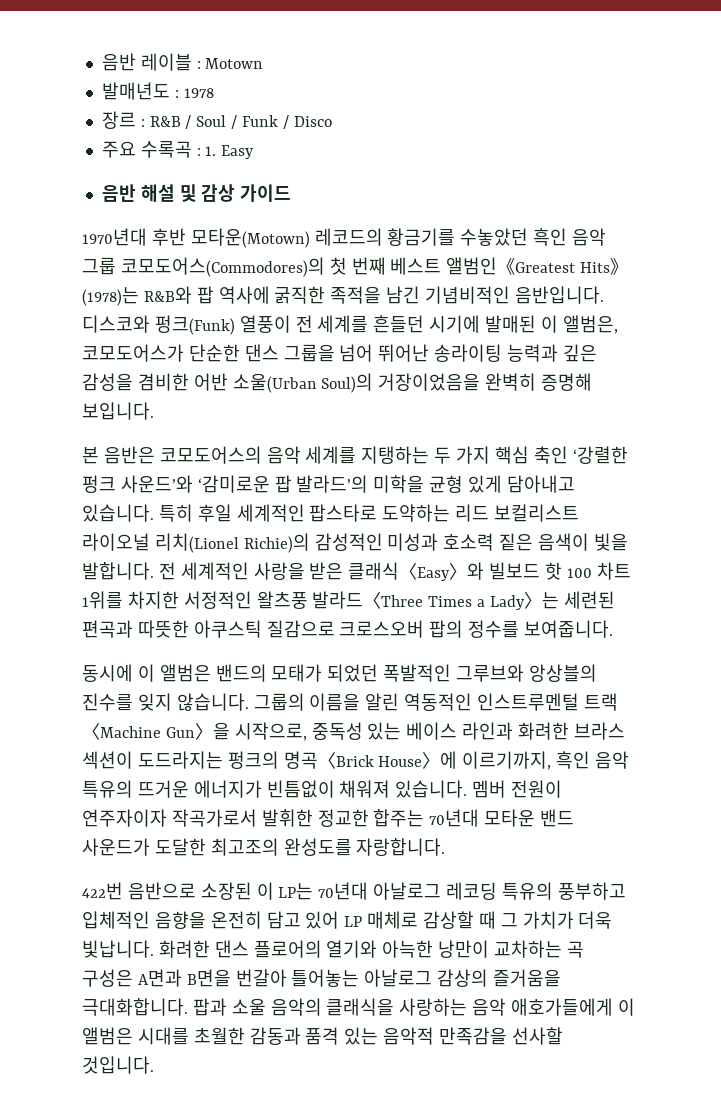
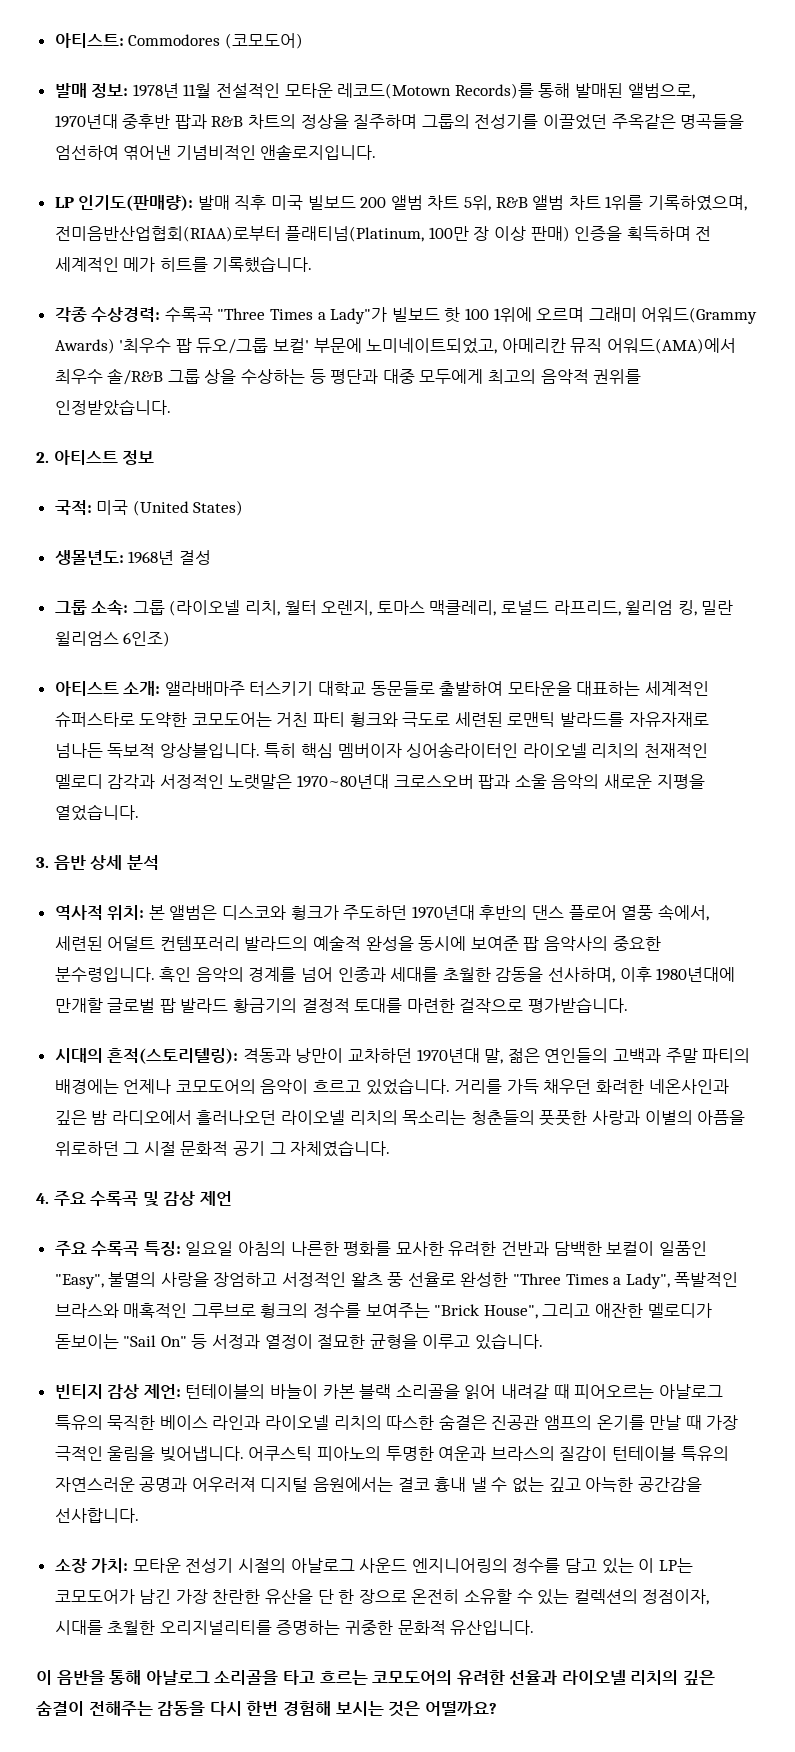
[101,53,264,71] [101,82,214,100] [101,111,332,129] [101,141,255,159] [101,184,292,202] [82,228,607,248] [82,257,629,277] [82,286,604,306] [82,315,618,335] [82,344,597,362] [82,373,593,393] [82,402,154,420] [82,446,628,464] [82,475,575,493] [82,504,580,522] [82,533,628,553] [82,562,631,581] [82,591,615,610] [82,620,614,638] [82,664,597,682] [82,693,618,711] [82,722,625,741] [82,751,630,770] [82,780,563,798] [82,809,575,827] [82,838,446,856] [82,882,626,900] [82,911,613,929] [82,940,584,958] [82,969,562,987] [82,998,635,1016] [82,1027,563,1045] [82,1056,154,1074] 음반 레이블 : Motown // 발매년도 : 1978 // 장르 : R&B / Soul / Funk / Disco // 주요 수록곡 : 1. Easy // 음반 해설 및 감상 가이드 // 1970년대 후반 모타운(Motown) 레코드의 황금기를 수놓았던 흑인 음악 그룹 코모도어스(Commodores)의 첫 번째 베스트 앨범인《Greatest Hits》(1978)는 R&B와 팝 역사에 굵직한 족적을 남긴 기념비적인 음반입니다. 디스코와 펑크(Funk) 열풍이 전 세계를 흔들던 시기에 발매된 이 앨범은, 코모도어스가 단순한 댄스 그룹을 넘어 뛰어난 송라이팅 능력과 깊은 감성을 겸비한 어반 소울(Urban Soul)의 거장이었음을 완벽히 증명해 보입니다. // 본 음반은 코모도어스의 음악 세계를 지탱하는 두 가지 핵심 축인 ‘강렬한 펑크 사운드’와 ‘감미로운 팝 발라드’의 미학을 균형 있게 담아내고 있습니다. 특히 후일 세계적인 팝스타로 도약하는 리드 보컬리스트 라이오널 리치(Lionel Richie)의 감성적인 미성과 호소력 짙은 음색이 빛을 발합니다. 전 세계적인 사랑을 받은 클래식〈Easy〉와 빌보드 핫 100 차트 1위를 차지한 서정적인 왈츠풍 발라드〈Three Times a Lady〉는 세련된 편곡과 따뜻한 아쿠스틱 질감으로 크로스오버 팝의 정수를 보여줍니다. // 동시에 이 앨범은 밴드의 모태가 되었던 폭발적인 그루브와 앙상블의 진수를 잊지 않습니다. 그룹의 이름을 알린 역동적인 인스트루멘털 트랙〈Machine Gun〉을 시작으로, 중독성 있는 베이스 라인과 화려한 브라스 섹션이 도드라지는 펑크의 명곡〈Brick House〉에 이르기까지, 흑인 음악 특유의 뜨거운 에너지가 빈틈없이 채워져 있습니다. 멤버 전원이 연주자이자 작곡가로서 발휘한 정교한 합주는 70년대 모타운 밴드 사운드가 도달한 최고조의 완성도를 자랑합니다. // 422번 음반으로 소장된 이 LP는 70년대 아날로그 레코딩 특유의 풍부하고 입체적인 음향을 온전히 담고 있어 LP 매체로 감상할 때 그 가치가 더욱 빛납니다. 화려한 댄스 플로어의 열기와 아늑한 낭만이 교차하는 곡 구성은 A면과 B면을 번갈아 틀어놓는 아날로그 감상의 즐거움을 극대화합니다. 팝과 소울 음악의 클래식을 사랑하는 음악 애호가들에게 이 앨범은 시대를 초월한 감동과 품격 있는 음악적 만족감을 선사할 것입니다. -> [54,33,303,49] [54,83,695,99] [54,114,745,130] [54,144,377,160] [54,195,747,211] [54,226,712,242] [54,256,313,273] [54,307,758,324] [54,338,737,354] [54,368,642,385] [54,399,171,416] [36,450,155,465] [54,500,244,516] [54,550,211,565] [54,600,734,616] [54,631,171,647] [54,681,710,696] [54,712,709,727] [54,742,709,758] [54,774,705,790] [54,804,139,821] [36,855,159,870] [54,904,709,921] [54,935,661,951] [54,967,736,983] [54,997,629,1013] [54,1048,751,1064] [54,1078,729,1095] [54,1110,746,1126] [54,1140,391,1157] [36,1191,232,1207] [54,1241,707,1256] [54,1272,739,1289] [54,1303,712,1319] [54,1333,544,1350] [54,1384,723,1399] [54,1414,739,1430] [54,1446,729,1462] [54,1477,702,1493] [54,1508,139,1523] [54,1558,693,1574] [54,1589,710,1605] [54,1620,535,1635] [36,1670,716,1685] [36,1701,497,1717] 아티스트: Commodores (코모도어) // 발매 정보: 1978년 11월 전설적인 모타운 레코드(Motown Records)를 통해 발매된 앨범으로, 1970년대 중후반 팝과 R&B 차트의 정상을 질주하며 그룹의 전성기를 이끌었던 주옥같은 명곡들을 엄선하여 엮어낸 기념비적인 앤솔로지입니다. // LP 인기도(판매량): 발매 직후 미국 빌보드 200 앨범 차트 5위, R&B 앨범 차트 1위를 기록하였으며, 전미음반산업협회(RIAA)로부터 플래티넘(Platinum, 100만 장 이상 판매) 인증을 획득하며 전 세계적인 메가 히트를 기록했습니다. // 각종 수상경력: 수록곡 "Three Times a Lady"가 빌보드 핫 100 1위에 오르며 그래미 어워드(Grammy Awards) '최우수 팝 듀오/그룹 보컬' 부문에 노미네이트되었고, 아메리칸 뮤직 어워드(AMA)에서 최우수 솔/R&B 그룹 상을 수상하는 등 평단과 대중 모두에게 최고의 음악적 권위를 인정받았습니다. // 2. 아티스트 정보 // 국적: 미국 (United States) // 생몰년도: 1968년 결성 // 그룹 소속: 그룹 (라이오넬 리치, 월터 오렌지, 토마스 맥클레리, 로널드 라프리드, 윌리엄 킹, 밀란 윌리엄스 6인조) // 아티스트 소개: 앨라배마주 터스키기 대학교 동문들로 출발하여 모타운을 대표하는 세계적인 슈퍼스타로 도약한 코모도어는 거친 파티 훵크와 극도로 세련된 로맨틱 발라드를 자유자재로 넘나든 독보적 앙상블입니다. 특히 핵심 멤버이자 싱어송라이터인 라이오넬 리치의 천재적인 멜로디 감각과 서정적인 노랫말은 1970~80년대 크로스오버 팝과 소울 음악의 새로운 지평을 열었습니다. // 3. 음반 상세 분석 // 역사적 위치: 본 앨범은 디스코와 훵크가 주도하던 1970년대 후반의 댄스 플로어 열풍 속에서, 세련된 어덜트 컨템포러리 발라드의 예술적 완성을 동시에 보여준 팝 음악사의 중요한 분수령입니다. 흑인 음악의 경계를 넘어 인종과 세대를 초월한 감동을 선사하며, 이후 1980년대에 만개할 글로벌 팝 발라드 황금기의 결정적 토대를 마련한 걸작으로 평가받습니다. // 시대의 흔적(스토리텔링): 격동과 낭만이 교차하던 1970년대 말, 젊은 연인들의 고백과 주말 파티의 배경에는 언제나 코모도어의 음악이 흐르고 있었습니다. 거리를 가득 채우던 화려한 네온사인과 깊은 밤 라디오에서 흘러나오던 라이오넬 리치의 목소리는 청춘들의 풋풋한 사랑과 이별의 아픔을 위로하던 그 시절 문화적 공기 그 자체였습니다. // 4. 주요 수록곡 및 감상 제언 // 주요 수록곡 특징: 일요일 아침의 나른한 평화를 묘사한 유려한 건반과 담백한 보컬이 일품인 "Easy", 불멸의 사랑을 장엄하고 서정적인 왈츠 풍 선율로 완성한 "Three Times a Lady", 폭발적인 브라스와 매혹적인 그루브로 훵크의 정수를 보여주는 "Brick House", 그리고 애잔한 멜로디가 돋보이는 "Sail On" 등 서정과 열정이 절묘한 균형을 이루고 있습니다. // 빈티지 감상 제언: 턴테이블의 바늘이 카본 블랙 소리골을 읽어 내려갈 때 피어오르는 아날로그 특유의 묵직한 베이스 라인과 라이오넬 리치의 따스한 숨결은 진공관 앰프의 온기를 만날 때 가장 극적인 울림을 빚어냅니다. 어쿠스틱 피아노의 투명한 여운과 브라스의 질감이 턴테이블 특유의 자연스러운 공명과 어우러져 디지털 음원에서는 결코 흉내 낼 수 없는 깊고 아늑한 공간감을 선사합니다. // 소장 가치: 모타운 전성기 시절의 아날로그 사운드 엔지니어링의 정수를 담고 있는 이 LP는 코모도어가 남긴 가장 찬란한 유산을 단 한 장으로 온전히 소유할 수 있는 컬렉션의 정점이자, 시대를 초월한 오리지널리티를 증명하는 귀중한 문화적 유산입니다. // 이 음반을 통해 아날로그 소리골을 타고 흐르는 코모도어의 유려한 선율과 라이오넬 리치의 깊은 숨결이 전해주는 감동을 다시 한번 경험해 보시는 것은 어떨까요?

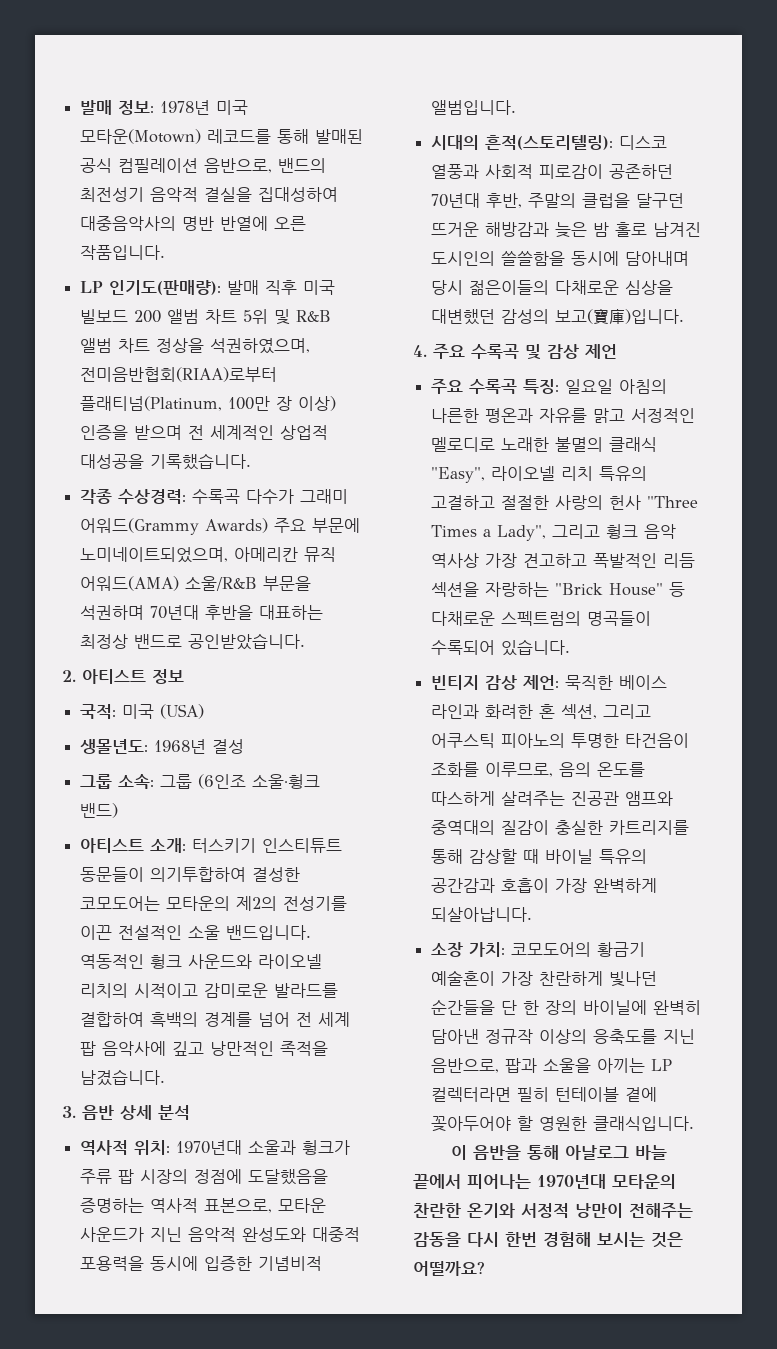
[54,33,303,49] [54,83,695,99] [54,114,745,130] [54,144,377,160] 아티스트: Commodores (코모도어) // 발매 정보: 1978년 11월 전설적인 모타운 레코드(Motown Records)를 통해 발매된 앨범으로, 1970년대 중후반 팝과 R&B 차트의 정상을 질주하며 그룹의 전성기를 이끌었던 주옥같은 명곡들을 엄선하여 엮어낸 기념비적인 앤솔로지입니다. -> [80,100,249,115] [80,129,364,144] [80,158,327,173] [80,187,339,202] [80,216,307,231] [80,245,166,260] 발매 정보: 1978년 미국 모타운(Motown) 레코드를 통해 발매된 공식 컴필레이션 음반으로, 밴드의 최전성기 음악적 결실을 집대성하여 대중음악사의 명반 반열에 오른 작품입니다.
[464,195,492,211] 5위, -> [243,309,291,325] 5위 및
[605,195,747,211] [54,226,712,242] [54,256,313,273] [54,307,758,324] [54,338,737,354] [54,368,642,385] [54,399,171,416] 1위를 기록하였으며, 전미음반산업협회(RIAA)로부터 플래티넘(Platinum, 100만 장 이상 판매) 인증을 획득하며 전 세계적인 메가 히트를 기록했습니다. // 각종 수상경력: 수록곡 "Three Times a Lady"가 빌보드 핫 100 1위에 오르며 그래미 어워드(Grammy Awards) '최우수 팝 듀오/그룹 보컬' 부문에 노미네이트되었고, 아메리칸 뮤직 어워드(AMA)에서 최우수 솔/R&B 그룹 상을 수상하는 등 평단과 대중 모두에게 최고의 음악적 권위를 인정받았습니다. -> [156,338,311,354] [80,367,278,382] [80,396,337,411] [80,425,329,440] [80,453,252,470] [80,489,349,504] [80,518,361,535] [80,547,337,563] [80,576,312,591] [80,605,324,620] [80,633,306,650] 정상을 석권하였으며, 전미음반협회(RIAA)로부터 플래티넘(Platinum, 100만 장 이상) 인증을 받으며 전 세계적인 상업적 대성공을 기록했습니다. // 각종 수상경력: 수록곡 다수가 그래미 어워드(Grammy Awards) 주요 부문에 노미네이트되었으며, 아메리칸 뮤직 어워드(AMA) 소울/R&B 부문을 석권하며 70년대 후반을 대표하는 최정상 밴드로 공인받았습니다.
[132,500,244,516] (United States) -> [160,704,205,719] (USA)
[169,600,734,616] [54,631,171,647] [54,681,710,696] [54,712,709,727] [54,742,709,758] [54,774,705,790] [54,804,139,821] (라이오넬 리치, 월터 오렌지, 토마스 맥클레리, 로널드 라프리드, 윌리엄 킹, 밀란 윌리엄스 6인조) // 아티스트 소개: 앨라배마주 터스키기 대학교 동문들로 출발하여 모타운을 대표하는 세계적인 슈퍼스타로 도약한 코모도어는 거친 파티 훵크와 극도로 세련된 로맨틱 발라드를 자유자재로 넘나든 독보적 앙상블입니다. 특히 핵심 멤버이자 싱어송라이터인 라이오넬 리치의 천재적인 멜로디 감각과 서정적인 노랫말은 1970~80년대 크로스오버 팝과 소울 음악의 새로운 지평을 열었습니다. -> [198,774,321,789] [80,803,119,818] [80,838,343,853] [80,867,301,882] [80,896,348,911] [80,925,312,940] [80,954,323,969] [80,983,339,998] [80,1012,351,1027] [80,1041,329,1056] [80,1069,166,1086] (6인조 소울·훵크 밴드) // 아티스트 소개: 터스키기 인스티튜트 동문들이 의기투합하여 결성한 코모도어는 모타운의 제2의 전성기를 이끈 전설적인 소울 밴드입니다. 역동적인 훵크 사운드와 라이오넬 리치의 시적이고 감미로운 발라드를 결합하여 흑백의 경계를 넘어 전 세계 팝 음악사에 깊고 낭만적인 족적을 남겼습니다.
[148,904,709,921] [54,935,661,951] [54,967,736,983] [54,997,629,1013] [54,1048,751,1064] [54,1078,729,1095] [54,1110,746,1126] [54,1140,391,1157] 본 앨범은 디스코와 훵크가 주도하던 1970년대 후반의 댄스 플로어 열풍 속에서, 세련된 어덜트 컨템포러리 발라드의 예술적 완성을 동시에 보여준 팝 음악사의 중요한 분수령입니다. 흑인 음악의 경계를 넘어 인종과 세대를 초월한 감동을 선사하며, 이후 1980년대에 만개할 글로벌 팝 발라드 황금기의 결정적 토대를 마련한 걸작으로 평가받습니다. // 시대의 흔적(스토리텔링): 격동과 낭만이 교차하던 1970년대 말, 젊은 연인들의 고백과 주말 파티의 배경에는 언제나 코모도어의 음악이 흐르고 있었습니다. 거리를 가득 채우던 화려한 네온사인과 깊은 밤 라디오에서 흘러나오던 라이오넬 리치의 목소리는 청춘들의 풋풋한 사랑과 이별의 아픔을 위로하던 그 시절 문화적 공기 그 자체였습니다. -> [176,1140,351,1155] [80,1169,329,1185] [80,1198,327,1213] [80,1227,361,1242] [80,1256,323,1271] [431,100,517,115] [431,135,668,150] [431,164,674,179] [431,193,685,208] [431,222,702,238] [431,251,690,266] [431,280,674,295] [431,309,685,325] 1970년대 소울과 훵크가 주류 팝 시장의 정점에 도달했음을 증명하는 역사적 표본으로, 모타운 사운드가 지닌 음악적 완성도와 대중적 포용력을 동시에 입증한 기념비적 앨범입니다. // 시대의 흔적(스토리텔링): 디스코 열풍과 사회적 피로감이 공존하던 70년대 후반, 주말의 클럽을 달구던 뜨거운 해방감과 늦은 밤 홀로 남겨진 도시인의 쓸쓸함을 동시에 담아내며 당시 젊은이들의 다채로운 심상을 대변했던 감성의 보고(寶庫)입니다.
[343,1241,707,1256] [54,1272,739,1289] [54,1303,712,1319] [54,1333,544,1350] [54,1384,723,1399] [54,1414,739,1430] [54,1446,729,1462] [54,1477,702,1493] [54,1508,139,1523] [54,1558,693,1574] [54,1589,710,1605] [54,1620,535,1635] [36,1670,716,1685] [36,1701,84,1716] 평화를 묘사한 유려한 건반과 담백한 보컬이 일품인 "Easy", 불멸의 사랑을 장엄하고 서정적인 왈츠 풍 선율로 완성한 "Three Times a Lady", 폭발적인 브라스와 매혹적인 그루브로 훵크의 정수를 보여주는 "Brick House", 그리고 애잔한 멜로디가 돋보이는 "Sail On" 등 서정과 열정이 절묘한 균형을 이루고 있습니다. // 빈티지 감상 제언: 턴테이블의 바늘이 카본 블랙 소리골을 읽어 내려갈 때 피어오르는 아날로그 특유의 묵직한 베이스 라인과 라이오넬 리치의 따스한 숨결은 진공관 앰프의 온기를 만날 때 가장 극적인 울림을 빚어냅니다. 어쿠스틱 피아노의 투명한 여운과 브라스의 질감이 턴테이블 특유의 자연스러운 공명과 어우러져 디지털 음원에서는 결코 흉내 낼 수 없는 깊고 아늑한 공간감을 선사합니다. // 소장 가치: 모타운 전성기 시절의 아날로그 사운드 엔지니어링의 정수를 담고 있는 이 LP는 코모도어가 남긴 가장 찬란한 유산을 단 한 장으로 온전히 소유할 수 있는 컬렉션의 정점이자, 시대를 초월한 오리지널리티를 증명하는 귀중한 문화적 유산입니다. // 이 음반을 통해 아날로그 소리골을 타고 흐르는 코모도어의 유려한 선율과 라이오넬 리치의 깊은 숨결이 -> [485,408,696,423] [431,437,658,452] [431,466,648,483] [431,495,699,510] [431,524,677,541] [431,553,696,568] [431,582,686,597] [431,611,652,626] [431,639,571,656] [431,675,668,690] [431,704,652,719] [431,733,690,748] [431,762,646,777] [431,791,674,806] [431,820,690,835] [431,849,648,864] [431,878,658,893] [431,907,533,922] [431,942,646,957] [431,970,658,987] [431,999,702,1015] [431,1029,696,1044] [431,1058,673,1073] [431,1087,658,1102] [431,1116,695,1132] [450,1145,667,1160] [413,1174,676,1189] [413,1203,623,1218] 평온과 자유를 맑고 서정적인 멜로디로 노래한 불멸의 클래식 "Easy", 라이오넬 리치 특유의 고결하고 절절한 사랑의 헌사 "Three Times a Lady", 그리고 훵크 음악 역사상 가장 견고하고 폭발적인 리듬 섹션을 자랑하는 "Brick House" 등 다채로운 스펙트럼의 명곡들이 수록되어 있습니다. // 빈티지 감상 제언: 묵직한 베이스 라인과 화려한 혼 섹션, 그리고 어쿠스틱 피아노의 투명한 타건음이 조화를 이루므로, 음의 온도를 따스하게 살려주는 진공관 앰프와 중역대의 질감이 충실한 카트리지를 통해 감상할 때 바이닐 특유의 공간감과 호흡이 가장 완벽하게 되살아납니다. // 소장 가치: 코모도어의 황금기 예술혼이 가장 찬란하게 빛나던 순간들을 단 한 장의 바이닐에 완벽히 담아낸 정규작 이상의 응축도를 지닌 음반으로, 팝과 소울을 아끼는 LP 컬렉터라면 필히 턴테이블 곁에 꽂아두어야 할 영원한 클래식입니다. // 이 음반을 통해 아날로그 바늘 끝에서 피어나는 1970년대 모타운의 찬란한 온기와 서정적 낭만이

